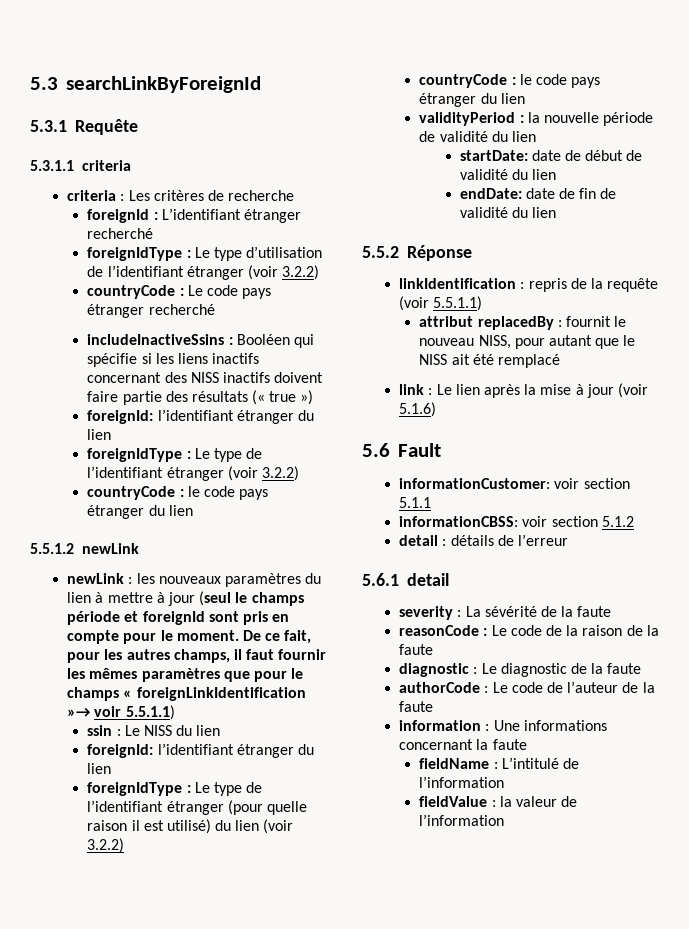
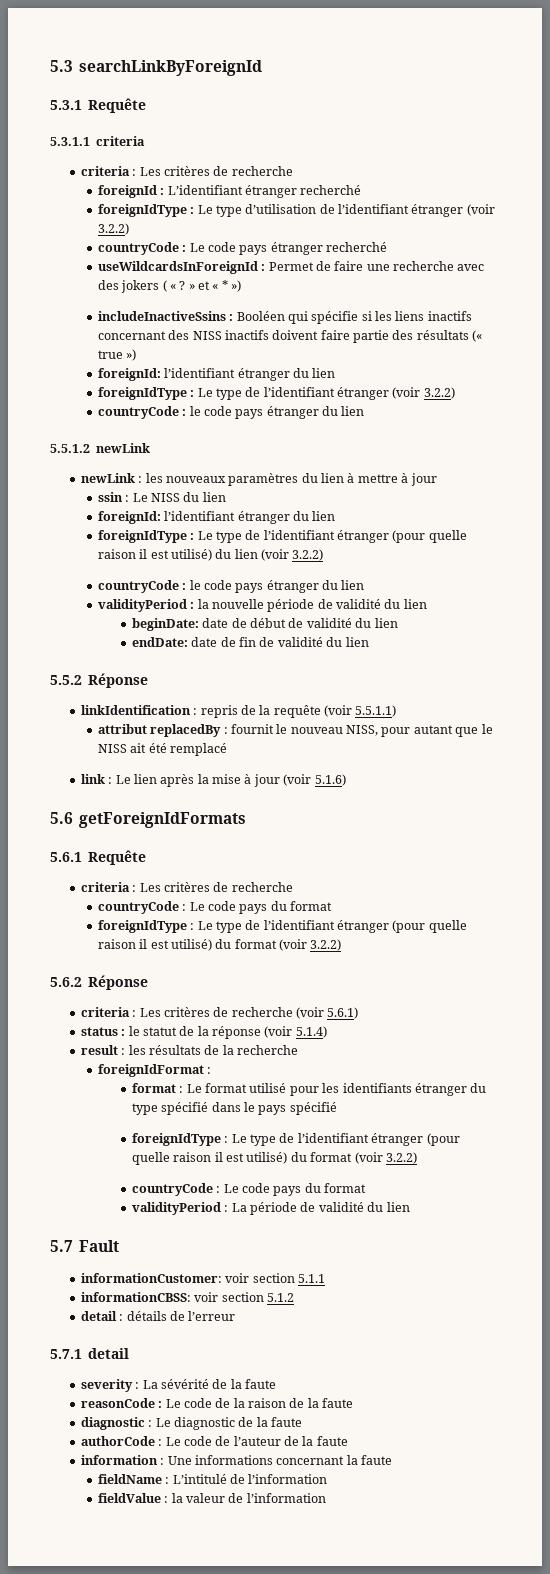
(215, 309) none -> [97,261,485,274] [97,280,242,293] // useWildcardsInForeignId : Permet de faire une recherche avec des jokers ( « ? » et « * »)
[199,591,304,606] [67,611,290,625] [67,630,312,644] [67,649,327,663] [67,668,304,682] [67,687,306,701] [67,705,175,720] (seul le champs période et foreignId sont pris en compte pour le moment. De ce fait, pour les autres champs, il faut fournir les mêmes paramètres que pour le champs « foreignLinkIdentification »→ voir 5.5.1.1) -> (437, 479) none
[459,150,528,161] startDate: -> [131,618,199,631] beginDate:
(390, 450) none -> [79,812,247,828] [50,850,147,865] [80,882,293,892] [97,901,333,914] [97,920,467,933] [97,939,342,951] [50,975,149,990] [80,1007,359,1019] [80,1026,327,1039] [80,1045,299,1055] [97,1064,212,1077] [131,1083,487,1096] [131,1102,337,1115] [131,1133,460,1146] [131,1152,417,1165] [131,1183,367,1196] [131,1202,410,1215] [50,1240,73,1252] getForeignIdFormats // 5.6.1 Requête // criteria : Les critères de recherche // countryCode : Le code pays du format // foreignIdType : Le type de l’identifiant étranger (pour quelle raison il est utilisé) du format (voir 3.2.2) // 5.6.2 Réponse // criteria : Les critères de recherche (voir 5.6.1) // status : le statut de la réponse (voir 5.1.4) // result : les résultats de la recherche // foreignIdFormat : // format : Le format utilisé pour les identifiants étranger du type spécifié dans le pays spécifié // foreignIdType : Le type de l’identifiant étranger (pour quelle raison il est utilisé) du format (voir 3.2.2) // countryCode : Le code pays du format // validityPeriod : La période de validité du lien // 5.7
[362,573,399,586] 5.6.1 -> [50,1349,82,1359] 5.7.1

